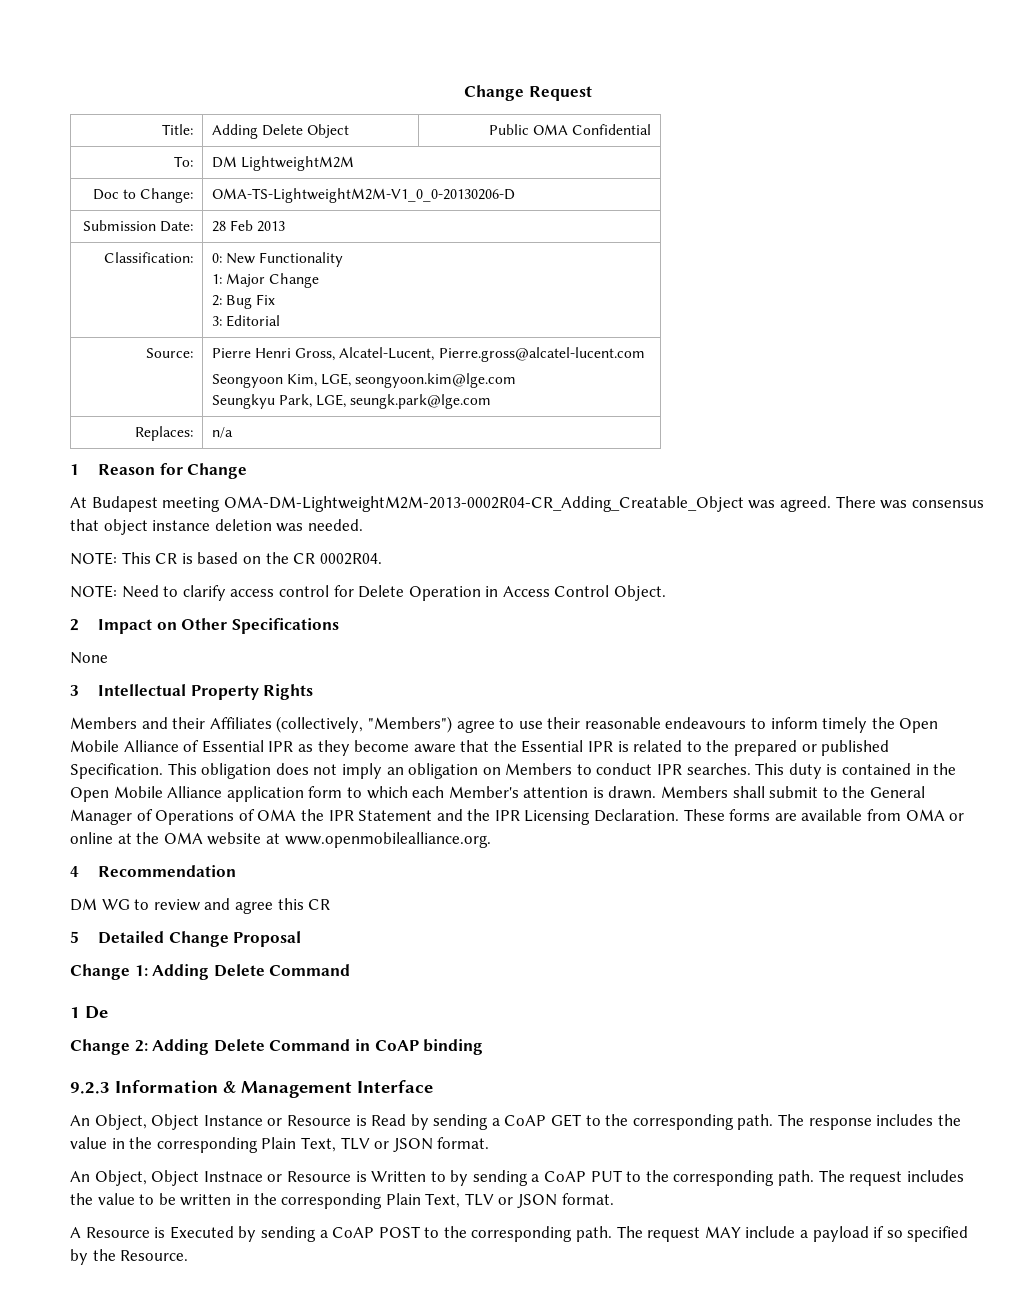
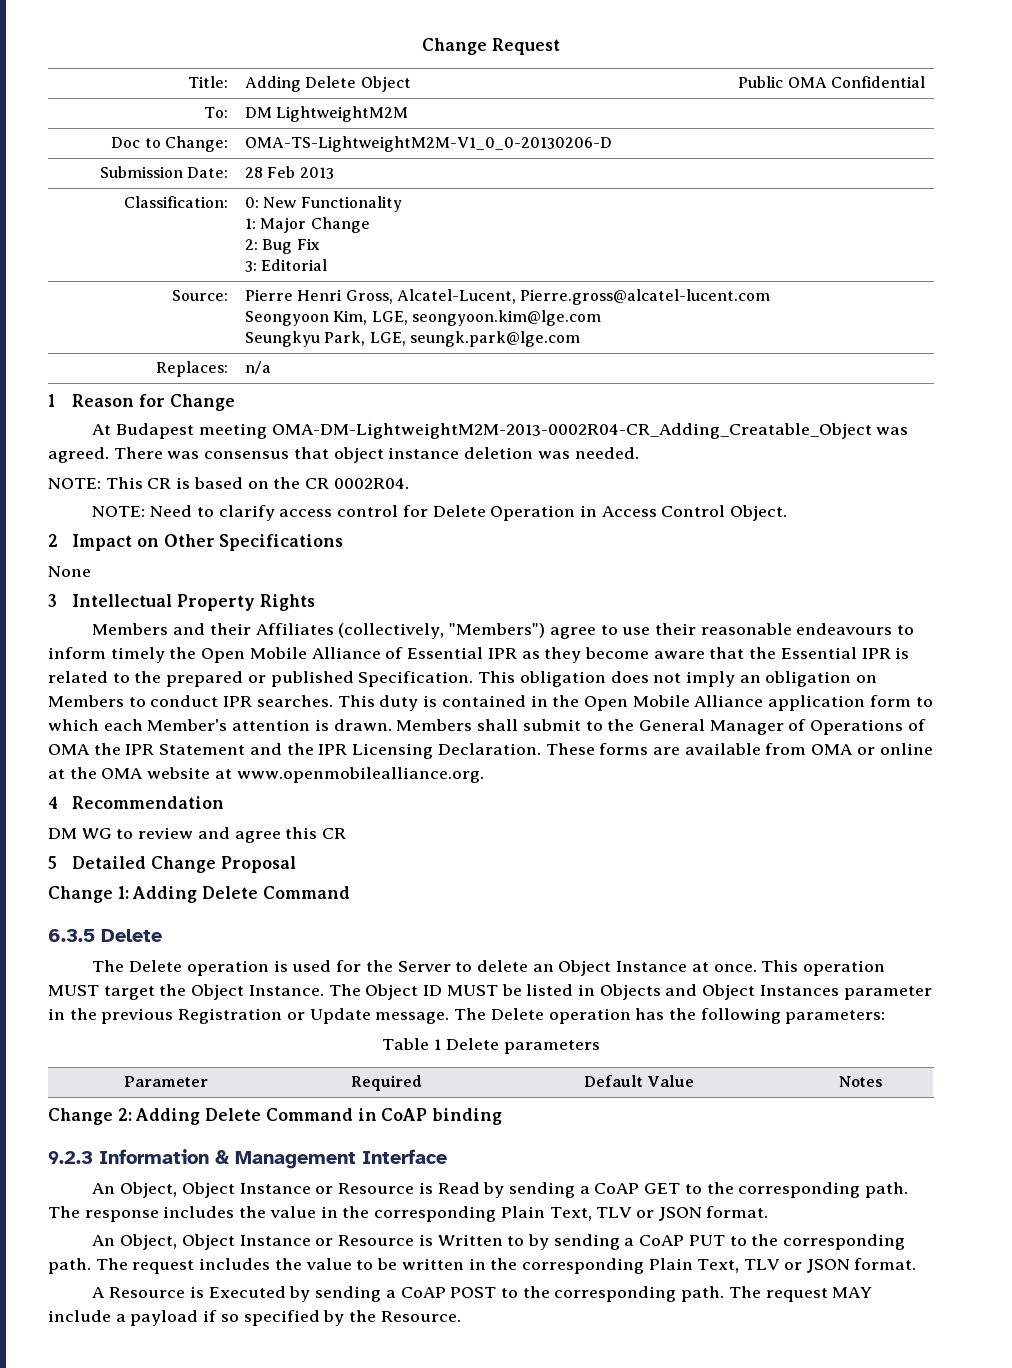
[70,1006,108,1019] 1 De -> [48,929,162,942] [92,960,886,976] [48,984,932,1000] [48,1008,886,1024] [382,1038,600,1054] [124,1076,208,1087] [351,1075,422,1091] [583,1075,695,1087] [839,1076,883,1087] 6.3.5 Delete // The Delete operation is used for the Server to delete an Object Instance at once. This operation MUST target the Object Instance. The Object ID MUST be listed in Objects and Object Instances parameter in the previous Registration or Update message. The Delete operation has the following parameters: // Table 1 Delete parameters // Parameter | Required | Default Value | Notes
[203,1171,263,1182] Instnace -> [239,1235,311,1246] Instance

